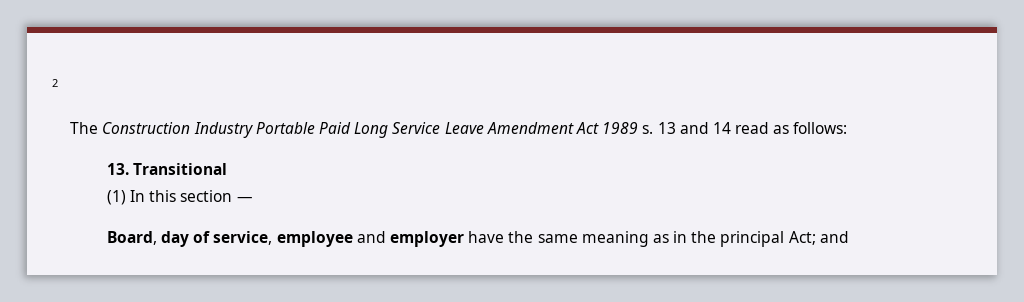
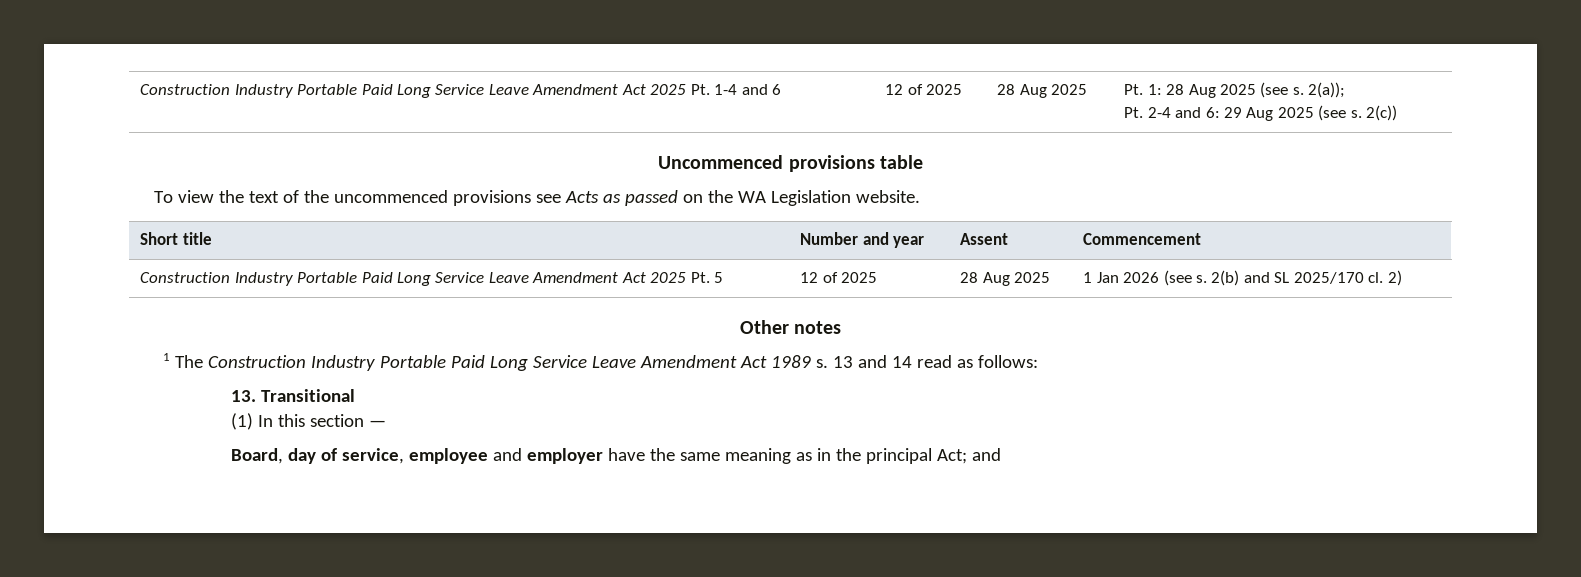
[52,79,58,87] 2 // -> [140,84,782,98] [885,84,963,95] [997,84,1088,98] [1124,82,1346,98] [1124,105,1398,121] [658,155,923,172] [154,190,920,206] [140,232,212,245] [800,232,925,248] [960,233,1009,245] [1083,233,1202,245] [140,272,724,286] [800,272,878,283] [960,272,1051,286] [1083,270,1402,286] [739,320,842,334] [163,353,171,361] Construction Industry Portable Paid Long Service Leave Amendment Act 2025 Pt. 1-4 and 6 | 12 of 2025 | 28 Aug 2025 | Pt. 1: 28 Aug 2025 (see s. 2(a)); // Pt. 2-4 and 6: 29 Aug 2025 (see s. 2(c)) // Uncommenced provisions table // To view the text of the uncommenced provisions see Acts as passed on the WA Legislation website. // Short title | Number and year | Assent | Commencement // Construction Industry Portable Paid Long Service Leave Amendment Act 2025 Pt. 5 | 12 of 2025 | 28 Aug 2025 | 1 Jan 2026 (see s. 2(b) and SL 2025/170 cl. 2) // Other notes // 1

